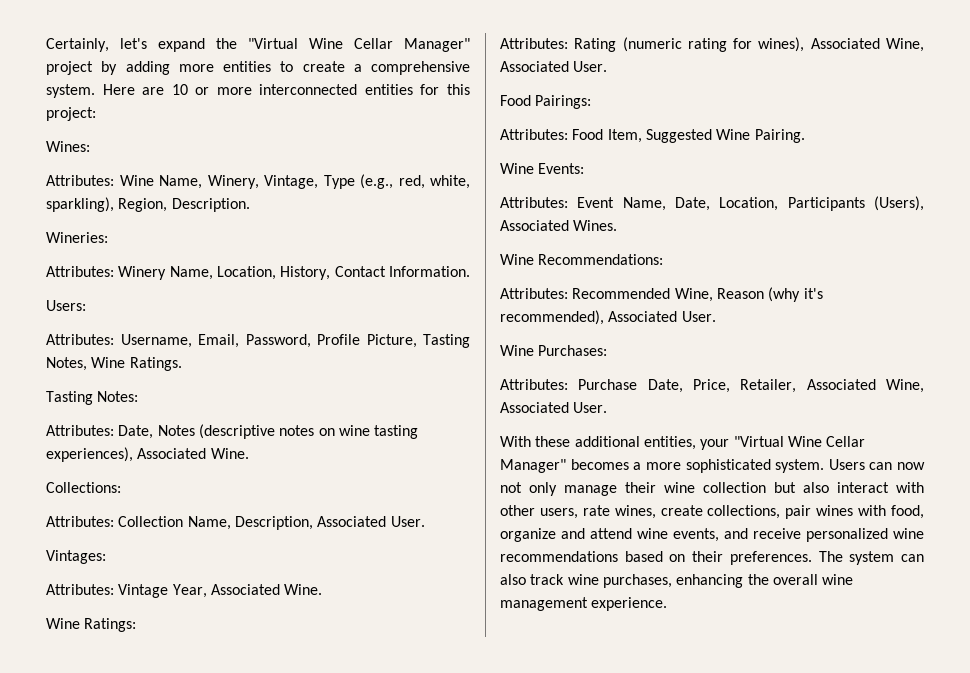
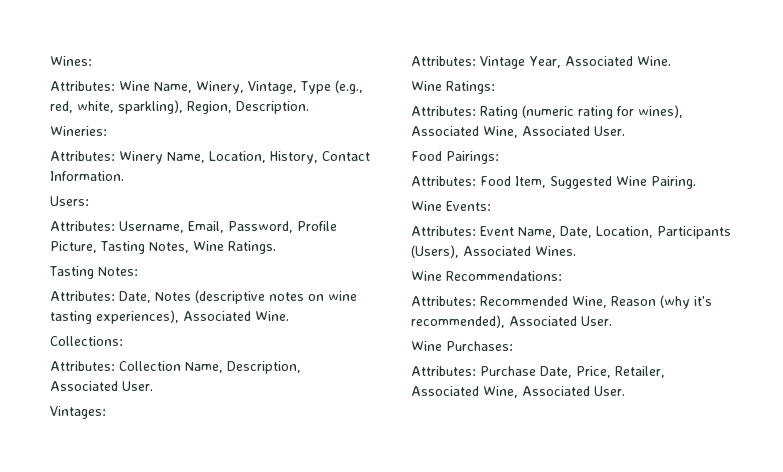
[46,38,470,52] [46,61,470,75] [46,84,470,98] [46,107,96,121] Certainly, let's expand the "Virtual Wine Cellar Manager" project by adding more entities to create a comprehensive system. Here are 10 or more interconnected entities for this project: // -> (50, 61) none
[500,436,866,450] [500,459,925,473] [500,482,924,496] [500,505,925,519] [500,528,924,542] [500,551,924,565] [500,574,854,588] [500,597,668,611] // With these additional entities, your "Virtual Wine Cellar Manager" becomes a more sophisticated system. Users can now not only manage their wine collection but also interact with other users, rate wines, create collections, pair wines with food, organize and attend wine events, and receive personalized wine recommendations based on their preferences. The system can also track wine purchases, enhancing the overall wine management experience. -> (625, 391) none

